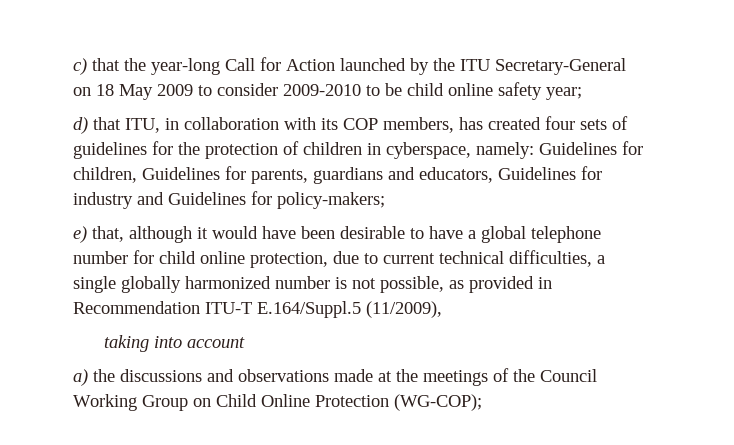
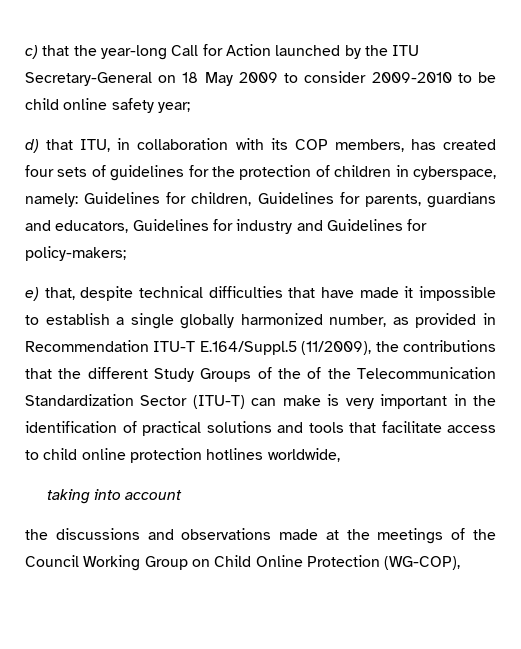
[129,226,601,243] [73,250,605,268] [73,276,444,293] although it would have been desirable to have a global telephone number for child online protection, due to current technical difficulties, a single globally harmonized number is not possible, -> [80,286,497,301] [25,313,387,329] despite technical difficulties that have made it impossible to establish a single globally harmonized number,
(442, 309) none -> [375,340,497,352] [25,367,496,382] [25,394,497,409] [25,421,496,436] [25,448,340,463] the contributions that the different Study Groups of the of the Telecommunication Standardization Sector (ITU-T) can make is very important in the identification of practical solutions and tools that facilitate access to child online protection hotlines worldwide,
[73,369,88,386] a) -> (183, 495) none
[394,394,482,411] (WG-COP); -> [384,556,461,570] (WG-COP),

